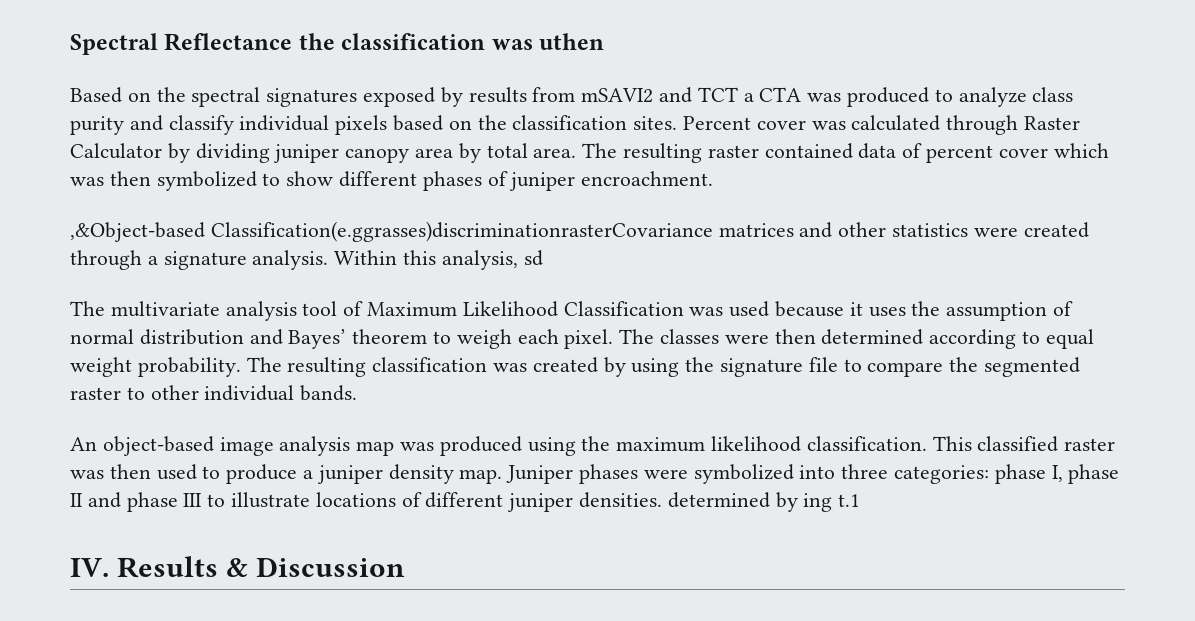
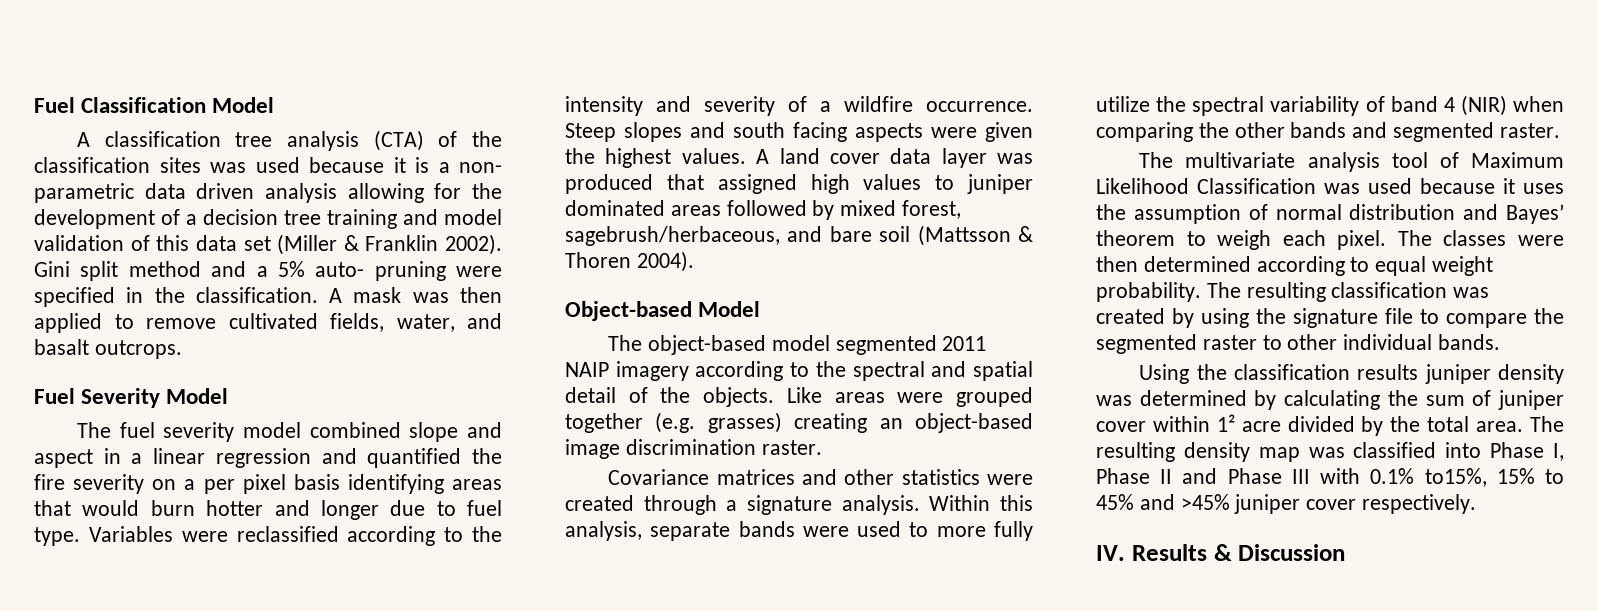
[70,33,605,55] [70,87,1074,107] [70,115,1081,135] [70,143,1109,163] [70,171,714,191] [70,221,713,242] Spectral Reflectance the classification was uthen // Based on the spectral signatures exposed by results from mSAVI2 and TCT a CTA was produced to analyze class purity and classify individual pixels based on the classification sites. Percent cover was calculated through Raster Calculator by dividing juniper canopy area by total area. The resulting raster contained data of percent cover which was then symbolized to show different phases of juniper encroachment. // ,&Object-based Classification(e.ggrasses)discriminationrasterCovariance -> [34,97,275,113] [77,130,502,151] [34,157,502,173] [34,183,503,203] [34,209,502,229] [34,234,502,255] [34,261,502,281] [34,287,502,307] [34,313,502,333] [34,339,182,359] [34,388,229,408] [77,422,502,442] [34,448,503,468] [34,474,502,494] [34,500,502,520] [34,526,502,546] [565,96,1033,116] [565,122,1033,142] [565,148,1033,168] [565,174,1033,194] [565,200,962,220] [565,225,1033,246] [565,251,694,272] [565,301,761,321] [608,335,987,355] [565,361,1033,381] [565,387,1033,407] [565,412,1033,433] [565,439,822,459] [608,469,710,485] Fuel Classification Model // A classification tree analysis (CTA) of the classification sites was used because it is a non- parametric data driven analysis allowing for the development of a decision tree training and model validation of this data set (Miller & Franklin 2002). Gini split method and a 5% auto- pruning were specified in the classification. A mask was then applied to remove cultivated fields, water, and basalt outcrops. // Fuel Severity Model // The fuel severity model combined slope and aspect in a linear regression and quantified the fire severity on a per pixel basis identifying areas that would burn hotter and longer due to fuel type. Variables were reclassified according to the intensity and severity of a wildfire occurrence. Steep slopes and south facing aspects were given the highest values. A land cover data layer was produced that assigned high values to juniper dominated areas followed by mixed forest, sagebrush/herbaceous, and bare soil (Mattsson & Thoren 2004). // Object-based Model // The object-based model segmented 2011 NAIP imagery according to the spectral and spatial detail of the objects. Like areas were grouped together (e.g. grasses) creating an object-based image discrimination raster. // Covariance
[523,250,543,266] sd -> [650,521,1033,541] [1096,95,1564,116] [1096,122,1560,142] separate bands were used to more fully utilize the spectral variability of band 4 (NIR) when comparing the other bands and segmented raster.
[70,436,1116,456] [70,464,1120,484] [70,492,861,512] An object-based image analysis map was produced using the maximum likelihood classification. This classified raster was then used to produce a juniper density map. Juniper phases were symbolized into three categories: phase I, phase II and phase III to illustrate locations of different juniper densities. determined by ing t.1 -> [1139,364,1564,384] [1096,390,1564,410] [1096,414,1564,436] [1096,442,1564,462] [1096,468,1564,487] [1096,494,1477,514] Using the classification results juniper density was determined by calculating the sum of juniper cover within 1² acre divided by the total area. The resulting density map was classified into Phase I, Phase II and Phase III with 0.1% to15%, 15% to 45% and >45% juniper cover respectively.

